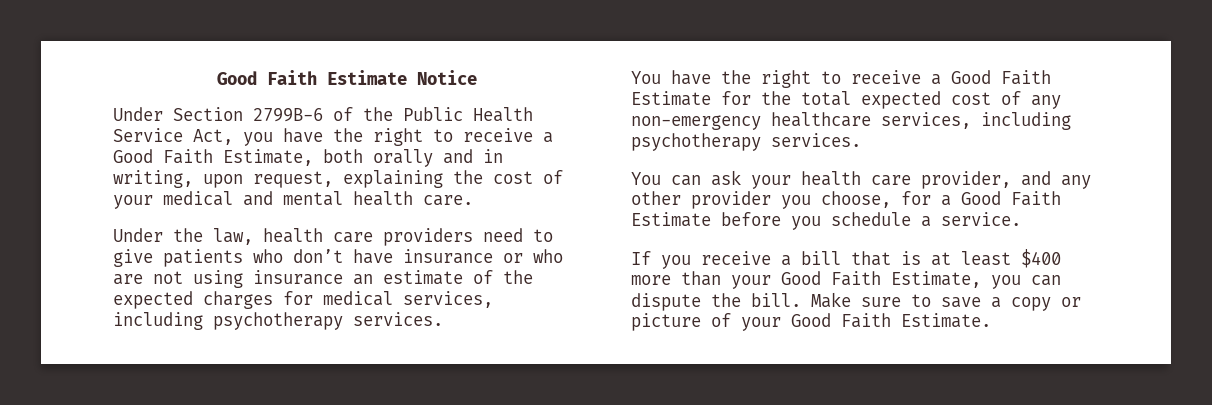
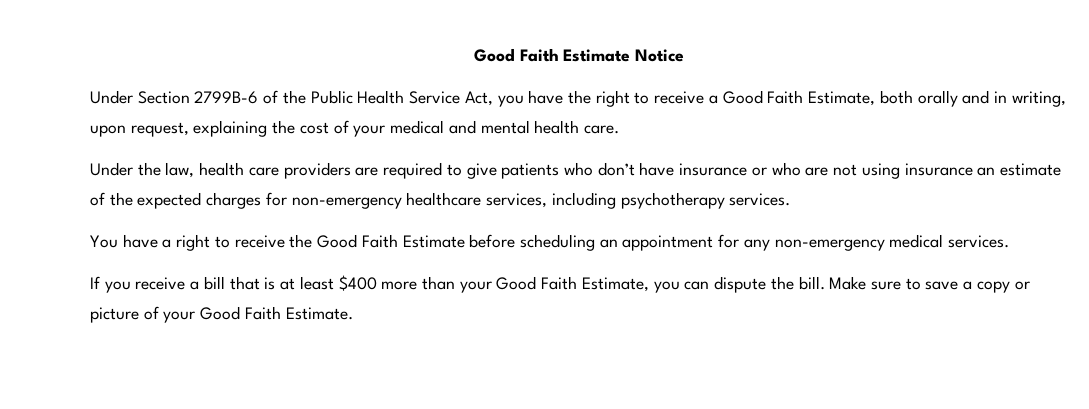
[483,228,523,242] need -> [355,162,443,179] are required
[323,291,493,308] [113,312,443,330] [631,70,1051,88] [631,91,1061,109] medical services, including psychotherapy services. // You have the right to receive a Good Faith Estimate for the total expected cost of any -> (287, 199) none
[671,170,1091,189] [631,191,1061,209] [631,212,1021,230] can ask your health care provider, and any other provider you choose, for a Good Faith Estimate before you schedule a service. -> [122,234,1010,251] have a right to receive the Good Faith Estimate before scheduling an appointment for any non-emergency medical services.

